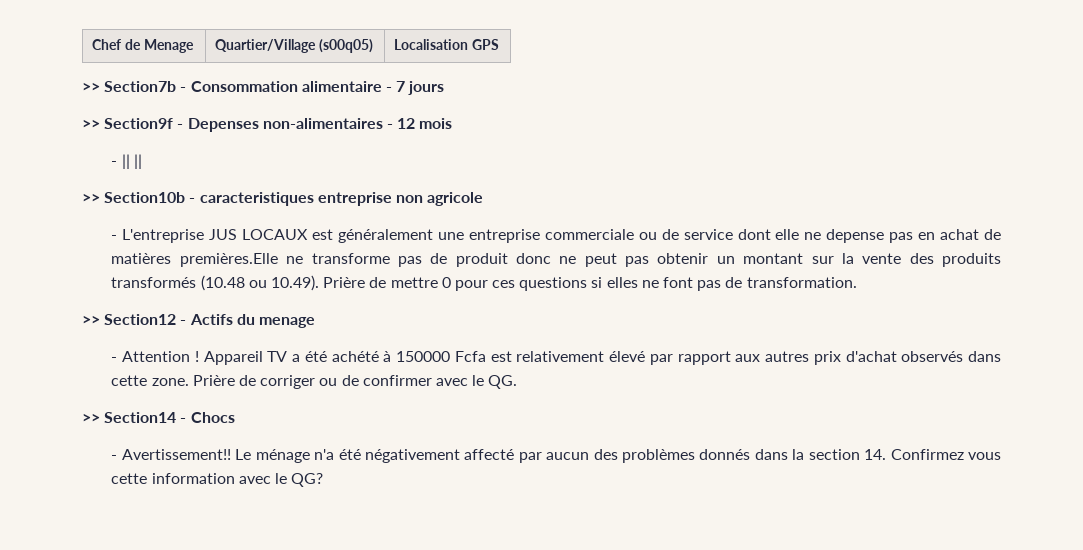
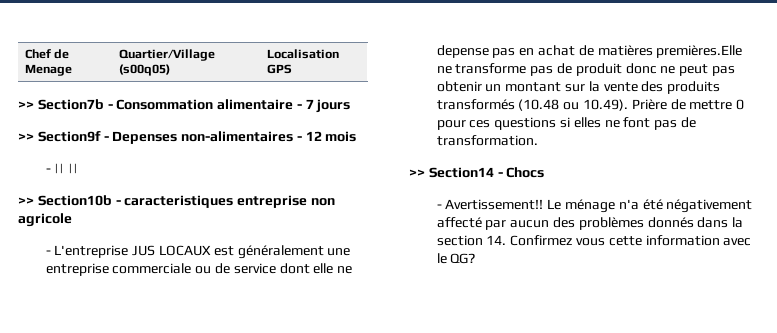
[82,314,315,328] [111,351,1001,365] [111,375,518,389] // >> Section12 - Actifs du menage // - Attention ! Appareil TV a été achété à 150000 Fcfa est relativement élevé par rapport aux autres prix d'achat observés dans cette zone. Prière de corriger ou de confirmer avec le QG. -> (538, 140) none

